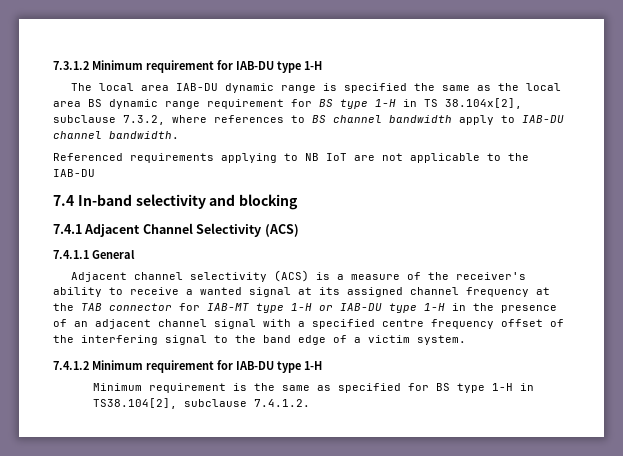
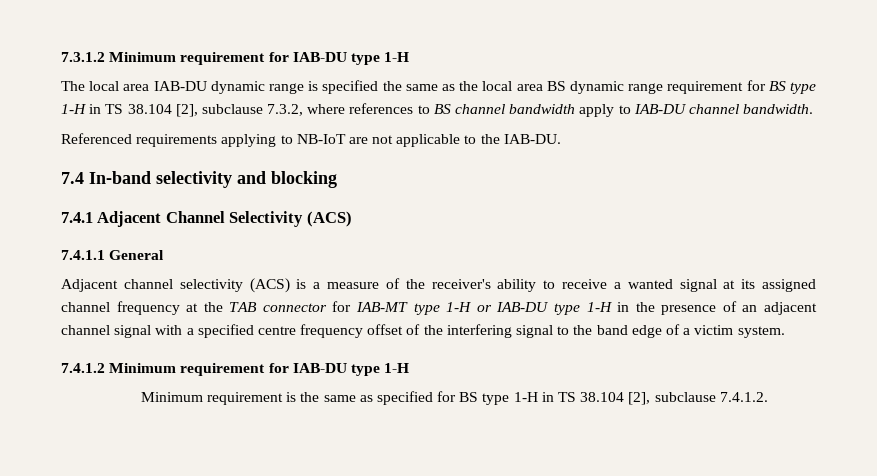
[445,98,522,109] 38.104x[2], -> [127,104,198,117] 38.104 [2],
[305,153,347,161] NB IoT -> [296,134,346,144] NB-IoT
[53,169,95,177] IAB-DU -> [503,134,561,144] IAB-DU.
[92,398,177,409] TS38.104[2], -> [558,392,651,405] TS 38.104 [2],

